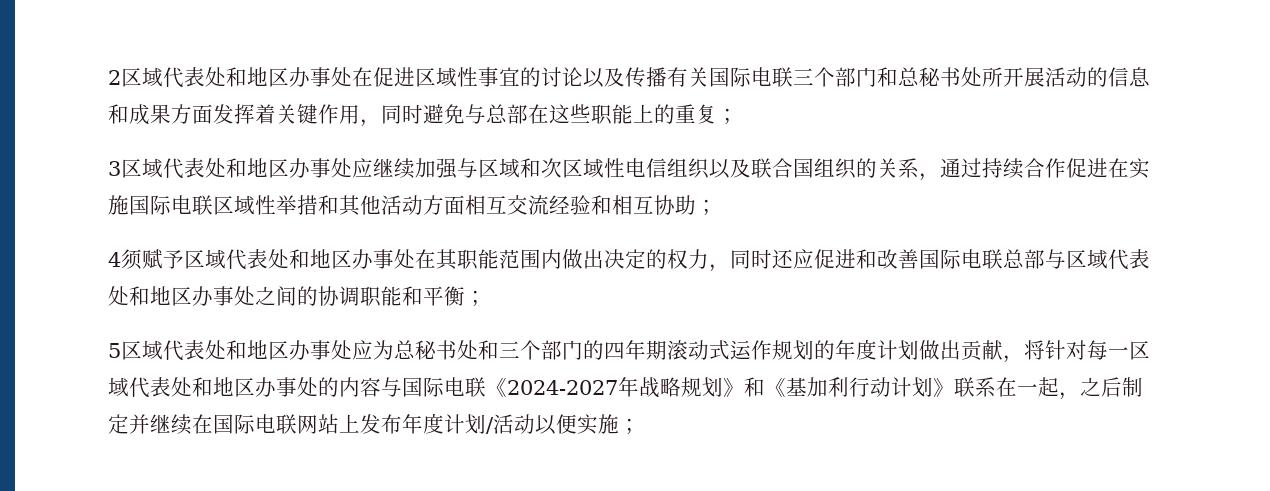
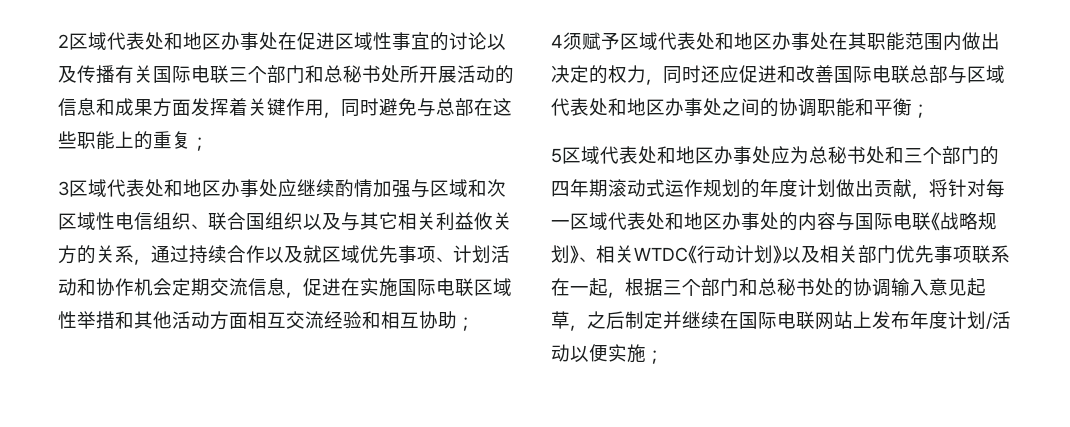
(415, 168) none -> [335,179,373,198] 酌情
[709,159,751,179] 以及 -> [191,224,208,229] 、
(856, 168) none -> [303,212,512,231] [58,245,77,264] 以及与其它相关利益攸关方
(1066, 168) none -> [265,245,510,263] [58,278,303,298] 以及就区域优先事项、计划活动和协作机会定期交流信息，
[507,377,639,397] 2024-2027年 -> (940, 221) none
[744,377,1059,397] 和《基加利行动计划》联系在一起 -> [579,245,1010,264] [551,278,986,298] [551,311,570,329] 、相关WTDC《行动计划》以及相关部门优先事项联系在一起，根据三个部门和总秘书处的协调输入意见起草

